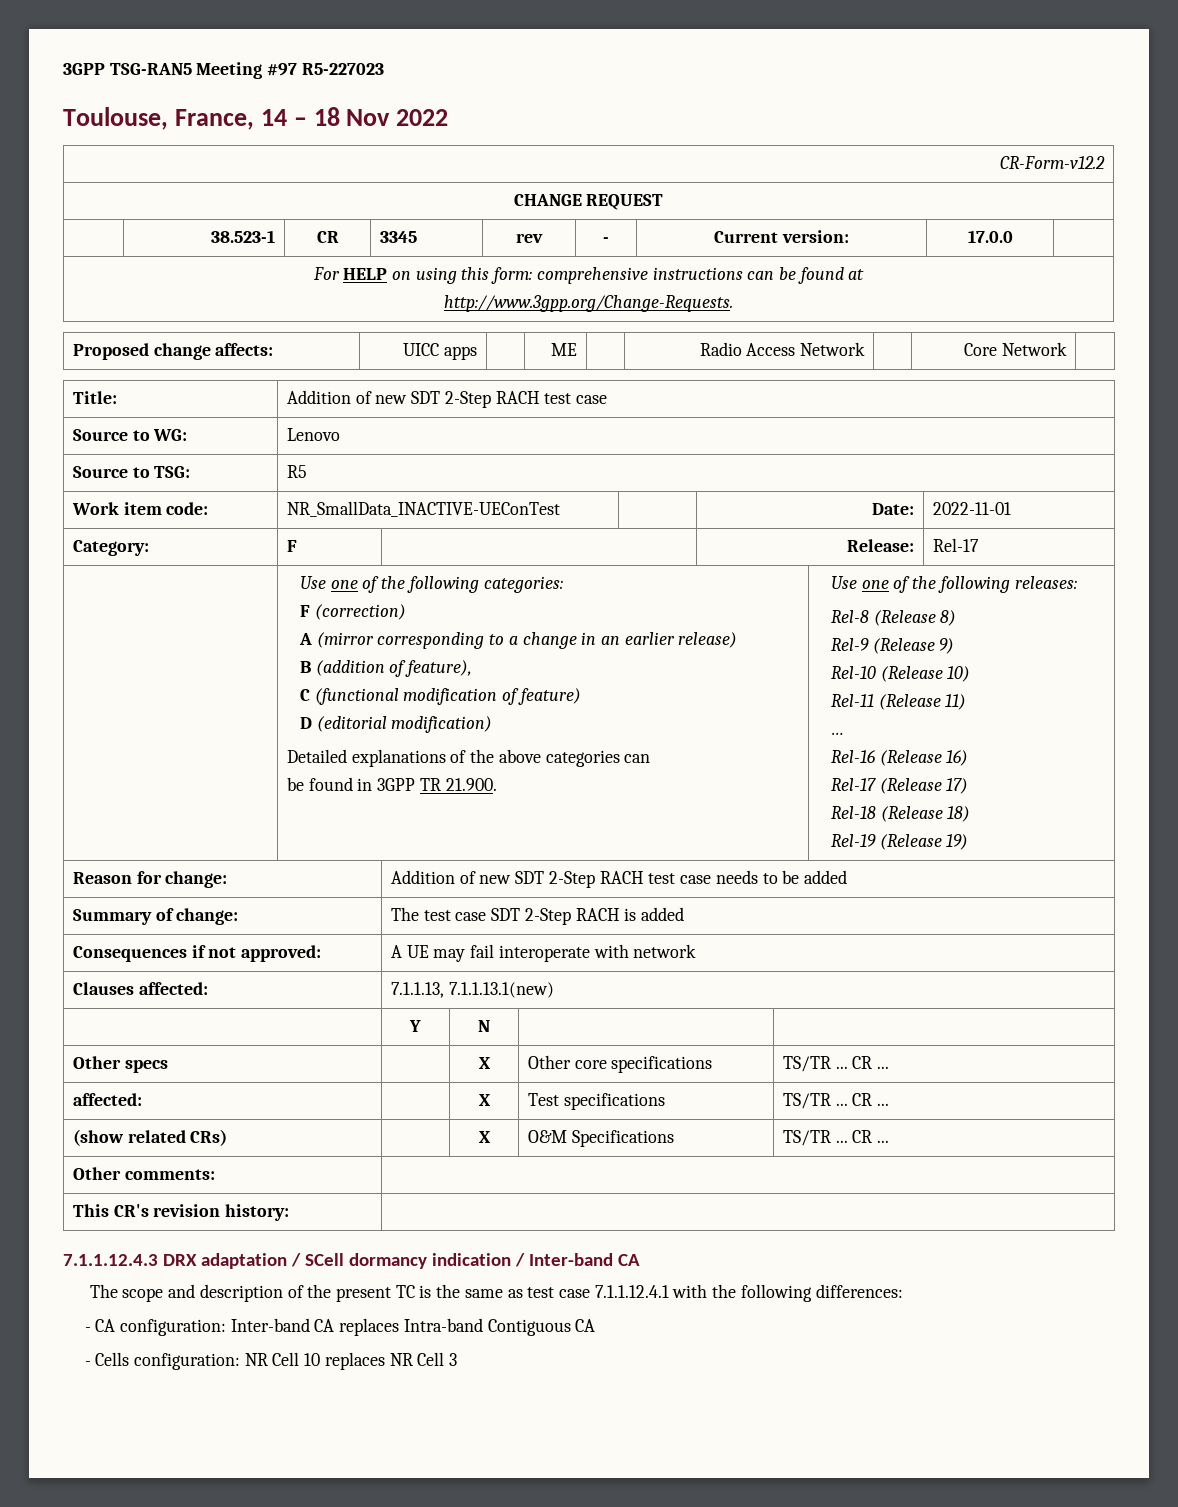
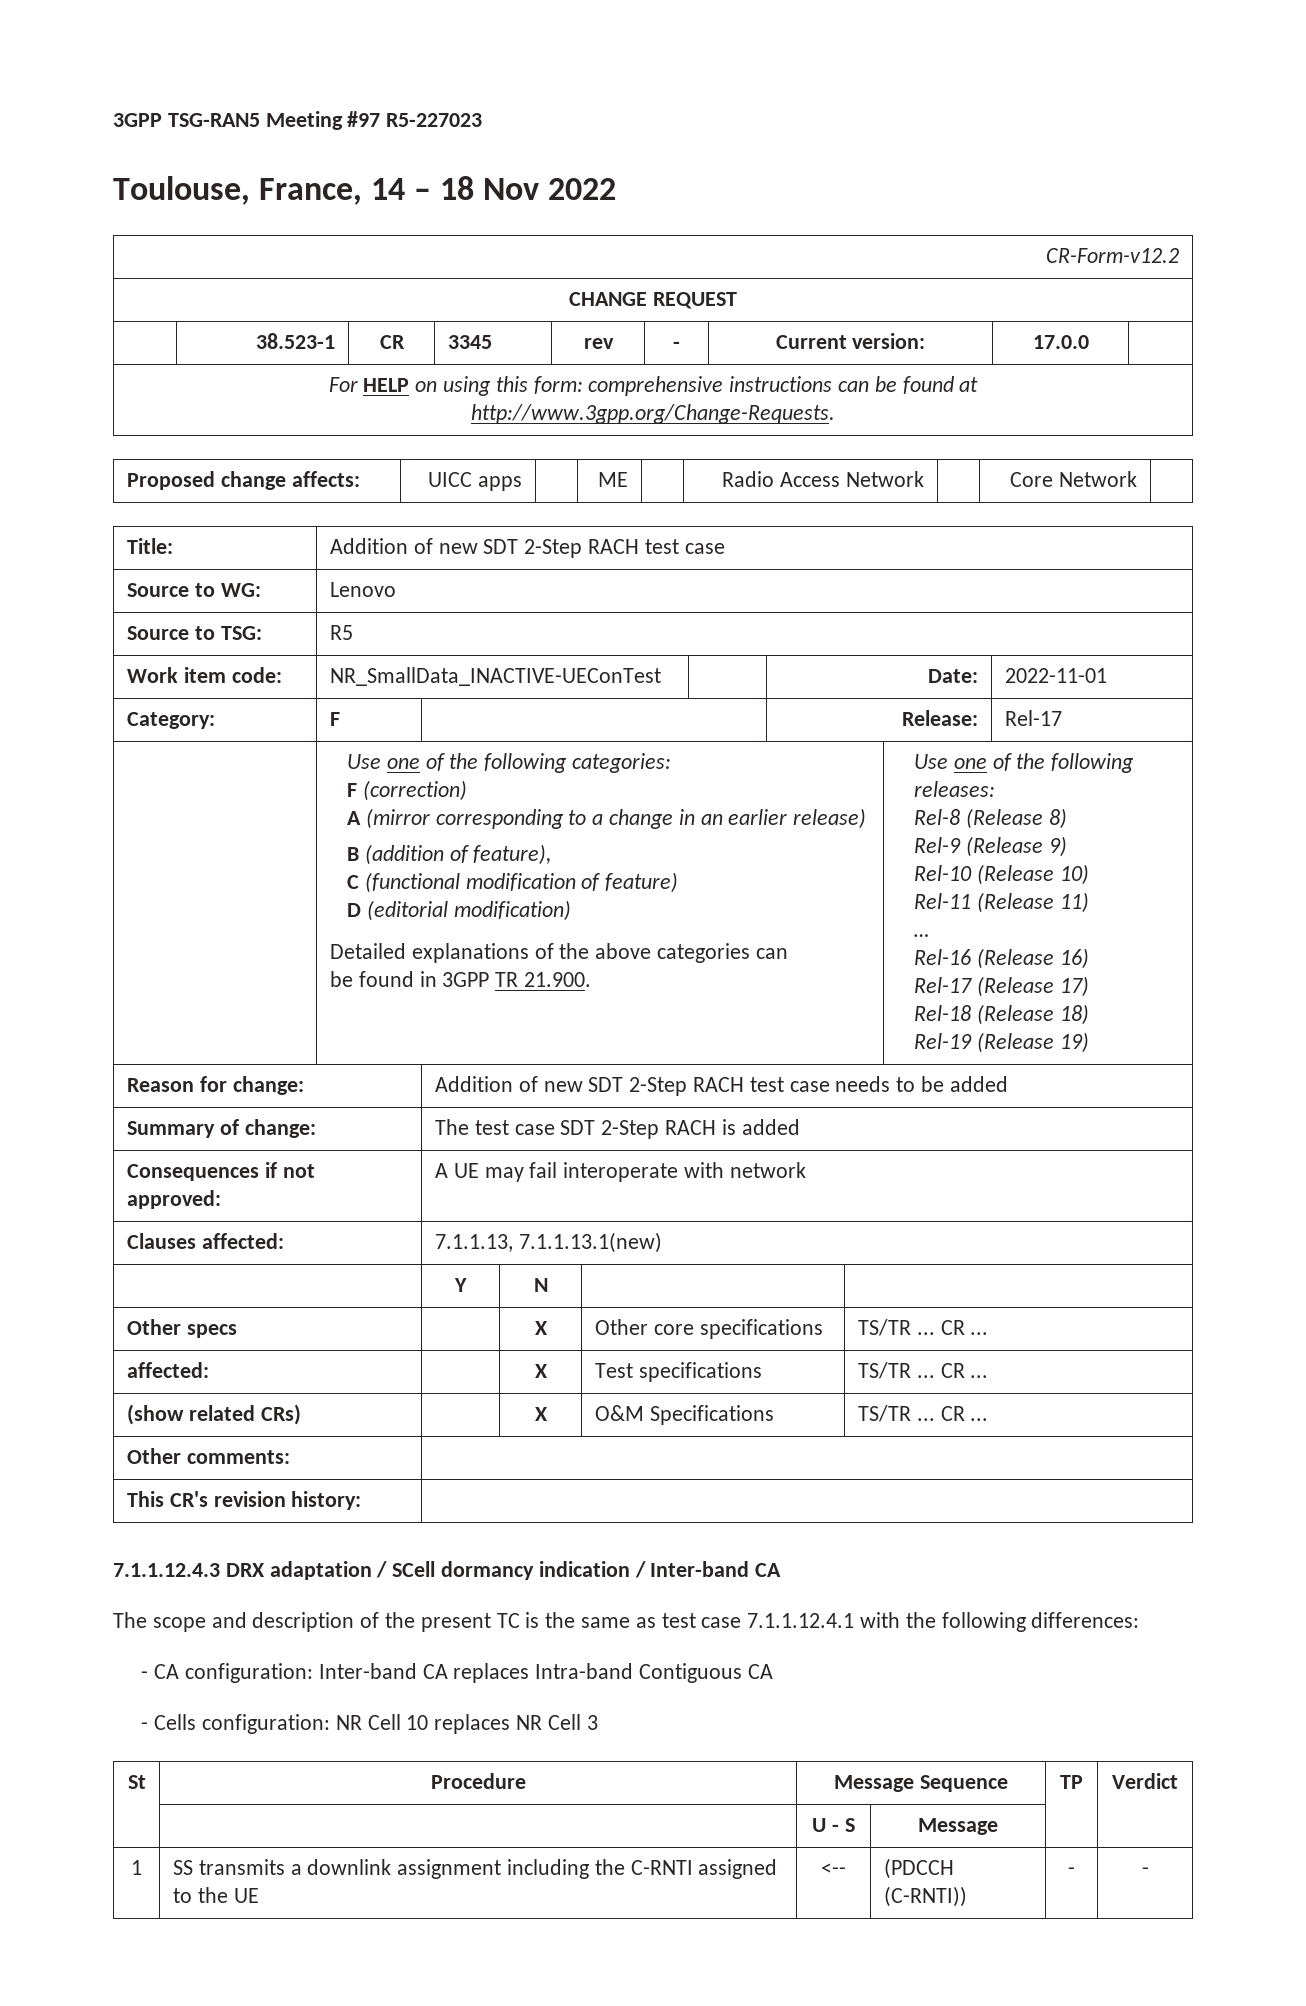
(458, 1359) none -> [127,1775,146,1789] [430,1773,526,1789] [834,1775,1008,1792] [1060,1775,1083,1789] [1112,1773,1178,1789] [812,1818,855,1832] [918,1818,998,1835] [131,1860,142,1875] [172,1859,778,1879] [172,1887,259,1903] [821,1863,846,1875] [883,1858,954,1879] [883,1886,967,1907] [1068,1867,1075,1875] [1141,1867,1149,1875] // St | Procedure | Message Sequence | TP | Verdict // | | U - S | Message | | // 1 | SS transmits a downlink assignment including the C-RNTI assigned to the UE | <-- | (PDCCH (C-RNTI)) | - | -

